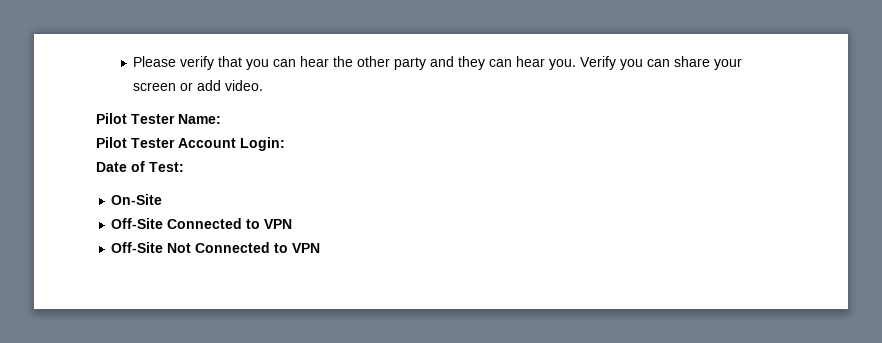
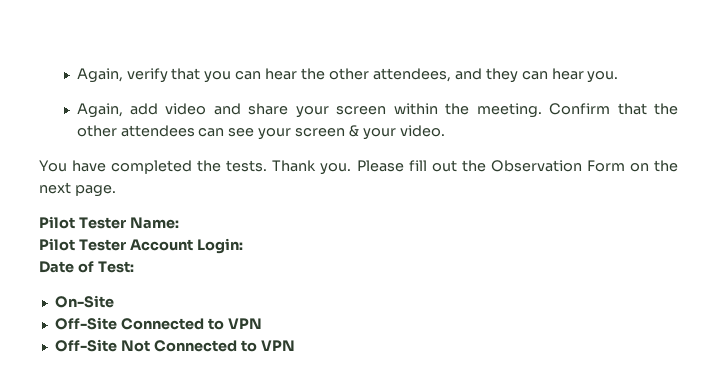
[133,56,177,67] Please -> [76,68,123,83] Again,
[394,57,427,70] party -> [372,68,451,82] attendees,
[580,56,743,70] [133,80,264,91] Verify you can share your screen or add video. -> [76,103,678,118] [76,125,445,140] [39,160,678,175] [39,182,116,197] // Again, add video and share your screen within the meeting. Confirm that the other attendees can see your screen & your video. // You have completed the tests. Thank you. Please fill out the Observation Form on the next page.

